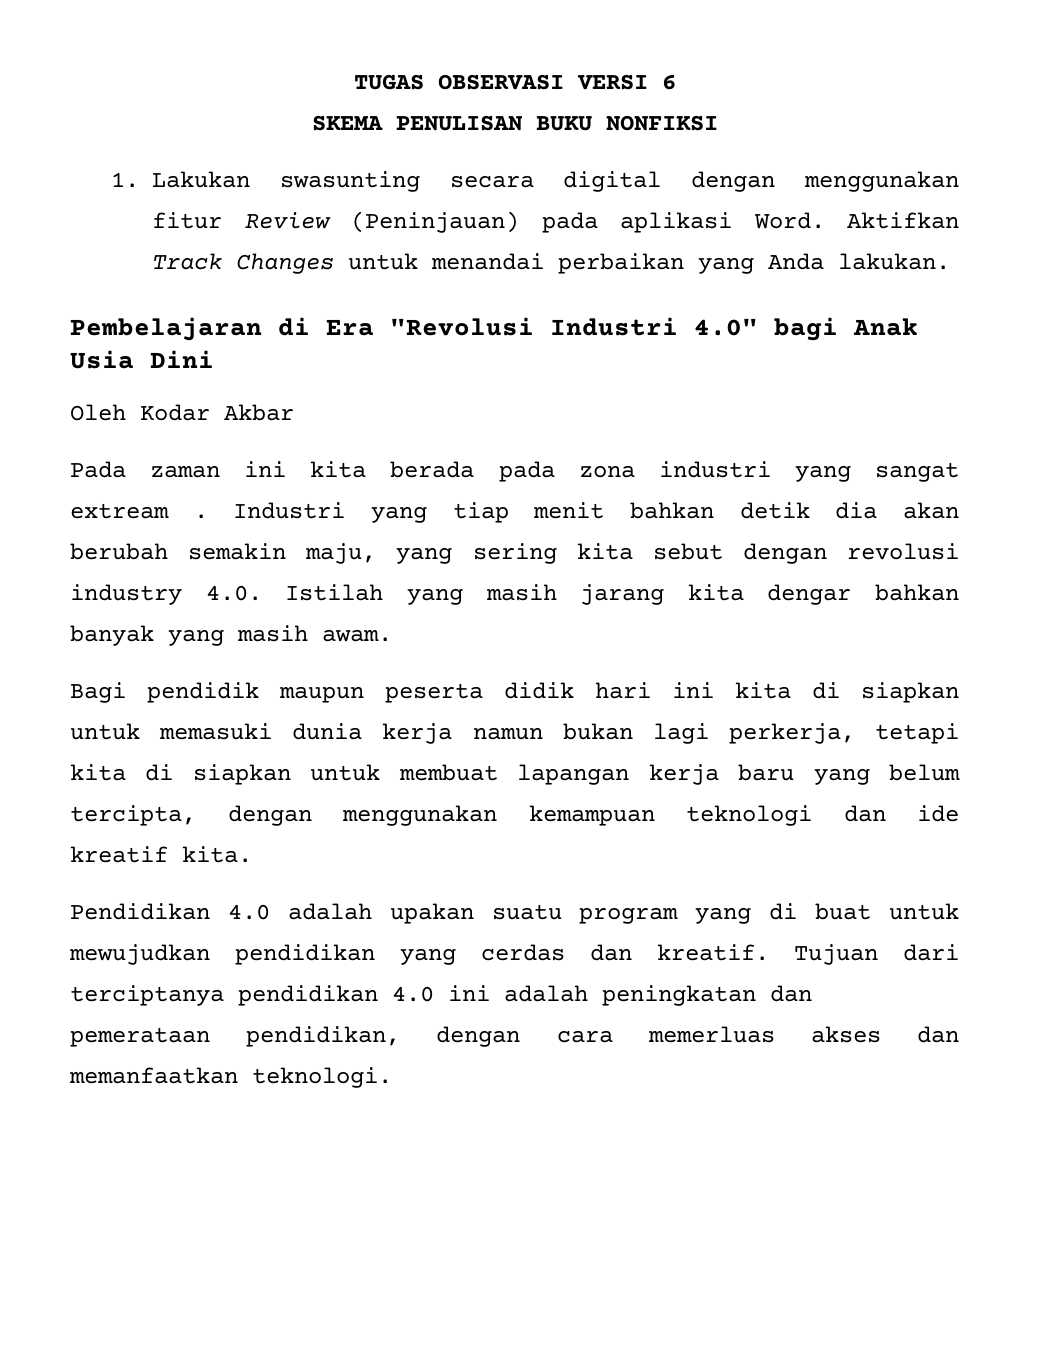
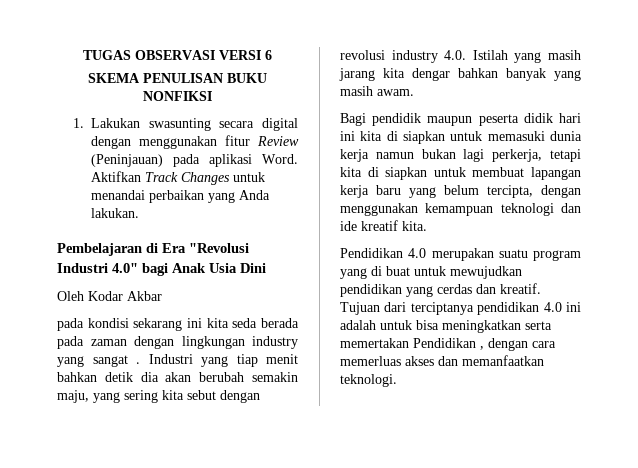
[70,461,367,478] Pada zaman ini kita -> [57,318,258,331] pada kondisi sekarang ini kita seda
[578,461,771,478] zona industri -> [90,336,298,349] zaman dengan lingkungan industry
[70,503,169,519] extream -> (128, 361) none
[287,903,474,924] adalah upakan -> [431,248,494,261] merupakan
[602,985,812,1006] [70,1026,401,1047] peningkatan dan pemerataan pendidikan, -> [380,320,552,333] [340,338,484,350] untuk bisa meningkatkan serta memertakan Pendidikan ,

